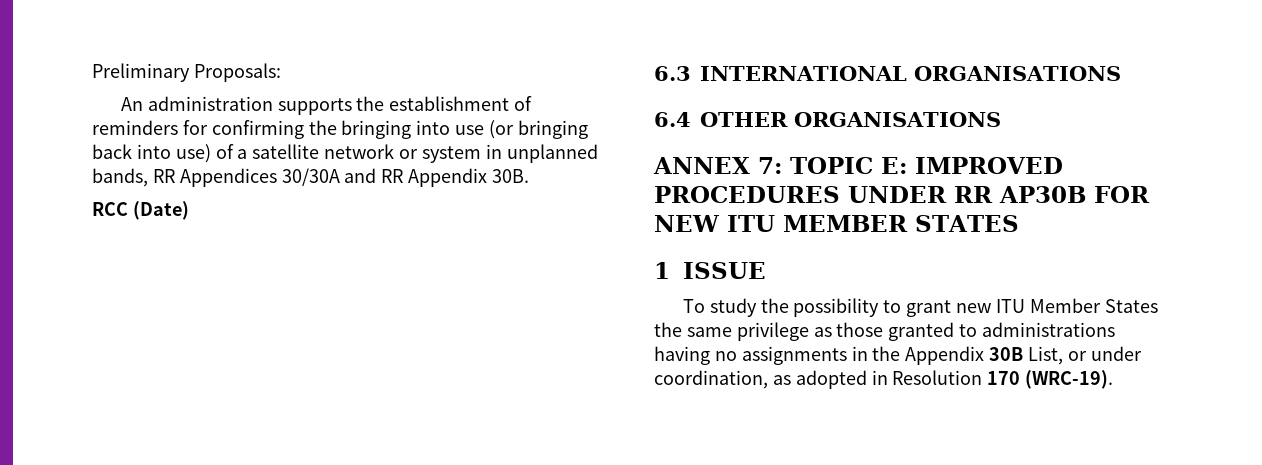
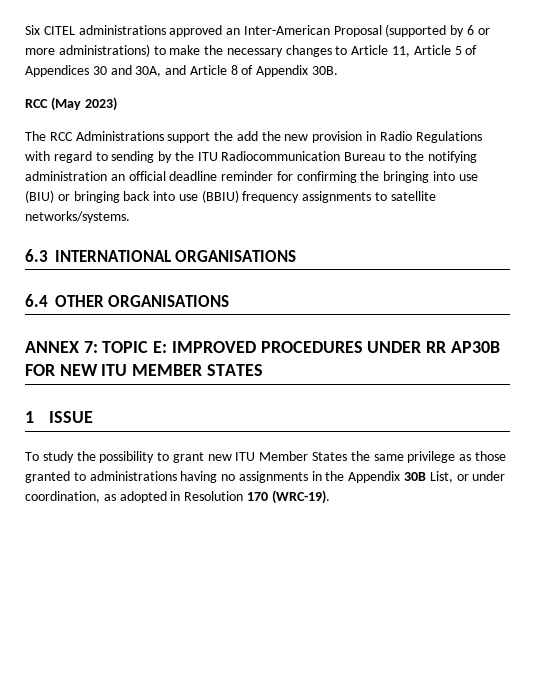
[92,63,281,82] [120,96,533,115] [92,120,178,135] Preliminary Proposals: // An administration supports the establishment of reminders -> [25,24,490,37] [25,44,478,57] [25,65,339,77] [25,97,117,111] [25,131,482,143] [25,151,477,163] [25,171,274,181] Six CITEL administrations approved an Inter-American Proposal (supported by 6 or more administrations) to make the necessary changes to Article 11, Article 5 of Appendices 30 and 30A, and Article 8 of Appendix 30B. // RCC (May 2023) // The RCC Administrations support the add the new provision in Radio Regulations with regard to sending by the ITU Radiocommunication Bureau to the notifying administration an official deadline reminder
[489,120,515,139] (or -> [25,190,70,203] (BIU) or
[175,144,598,163] [92,168,530,187] [92,201,189,220] use) of a satellite network or system in unplanned bands, RR Appendices 30/30A and RR Appendix 30B. // RCC (Date) -> [178,190,436,203] [25,211,130,223] use (BBIU) frequency assignments to satellite networks/systems.

